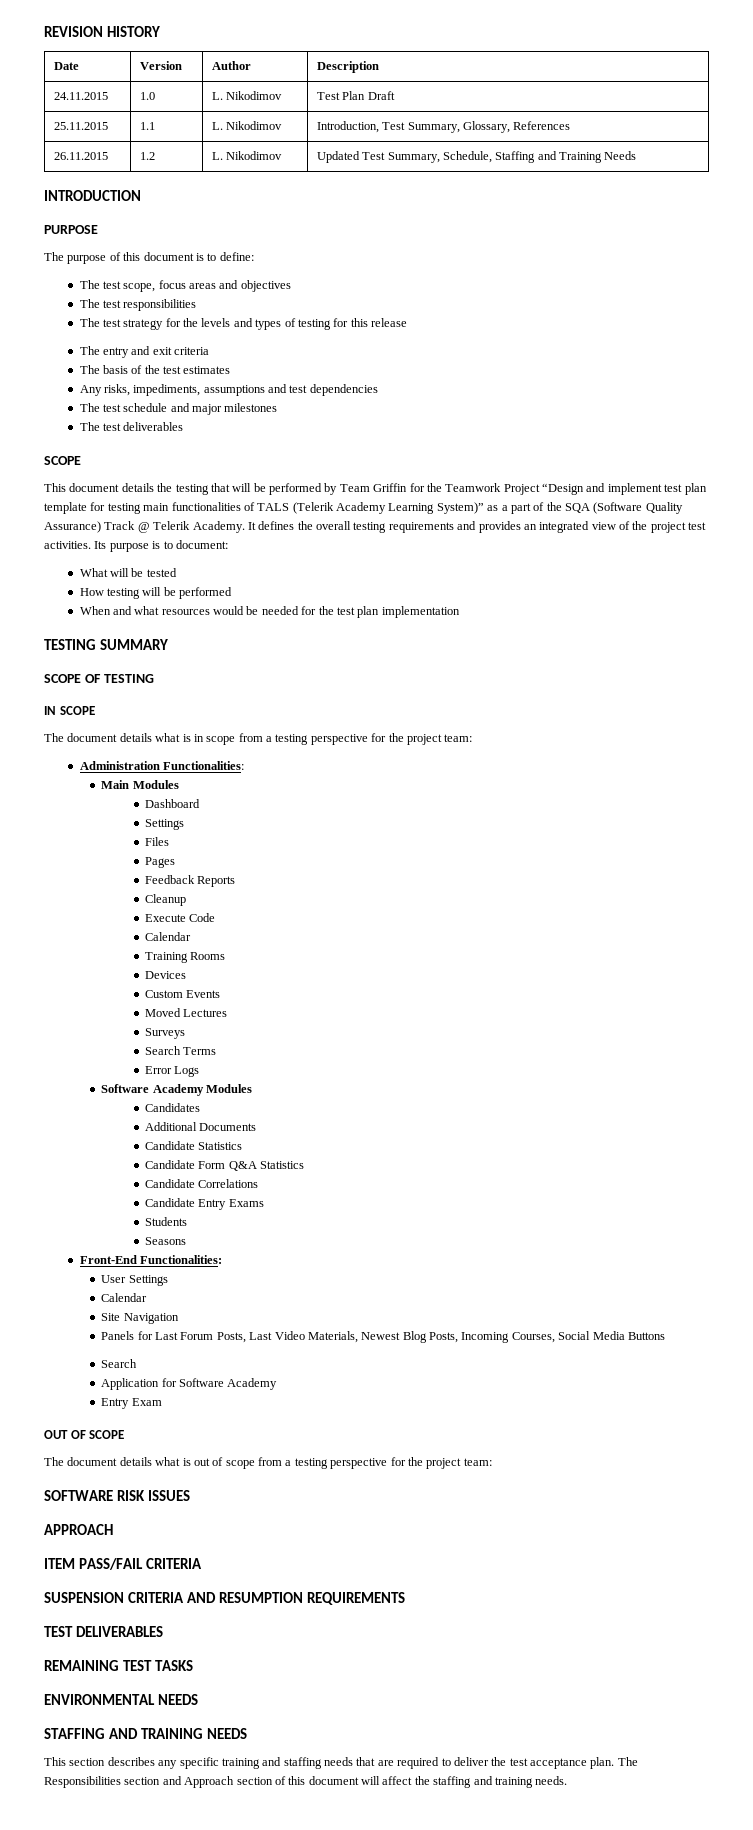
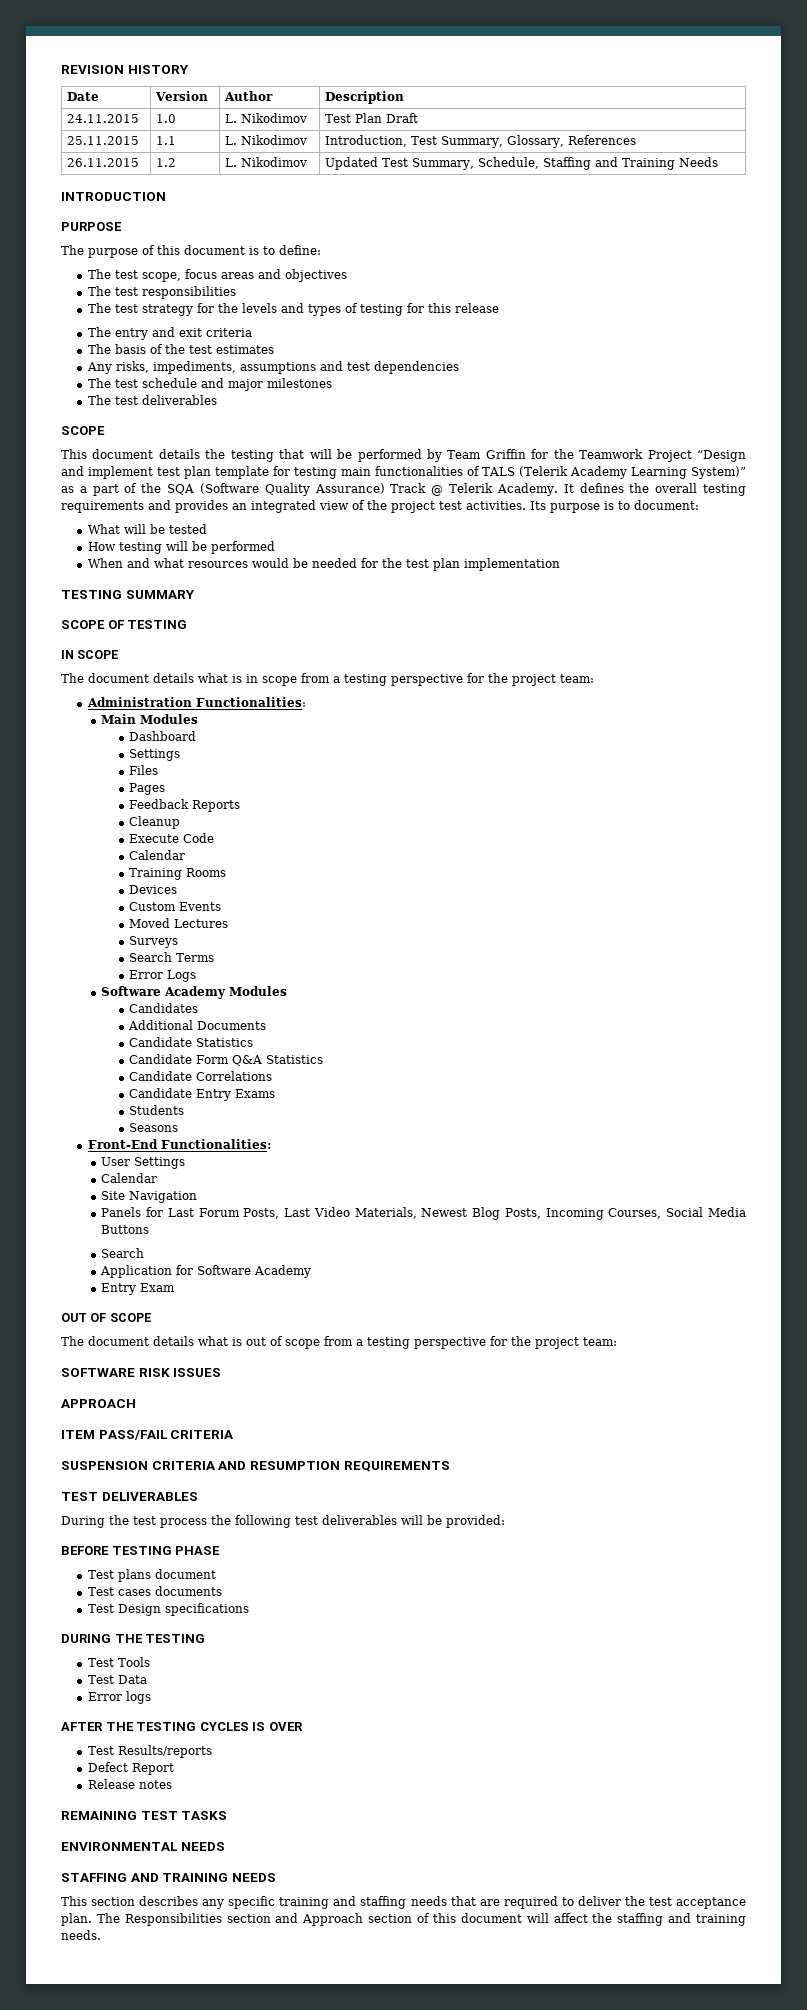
(163, 1631) none -> [61,1515,505,1528] [61,1546,221,1555] [87,1569,216,1582] [87,1586,222,1596] [87,1603,249,1616] [61,1634,206,1643] [87,1657,150,1667] [87,1675,147,1684] [87,1691,151,1704] [61,1722,303,1731] [87,1745,212,1758] [87,1762,174,1775] [87,1779,172,1789] // During the test process the following test deliverables will be provided: // BEFORE TESTING PHASE // Test plans document // Test cases documents // Test Design specifications // DURING THE TESTING // Test Tools // Test Data // Error logs // AFTER THE TESTING CYCLES IS OVER // Test Results/reports // Defect Report // Release notes

